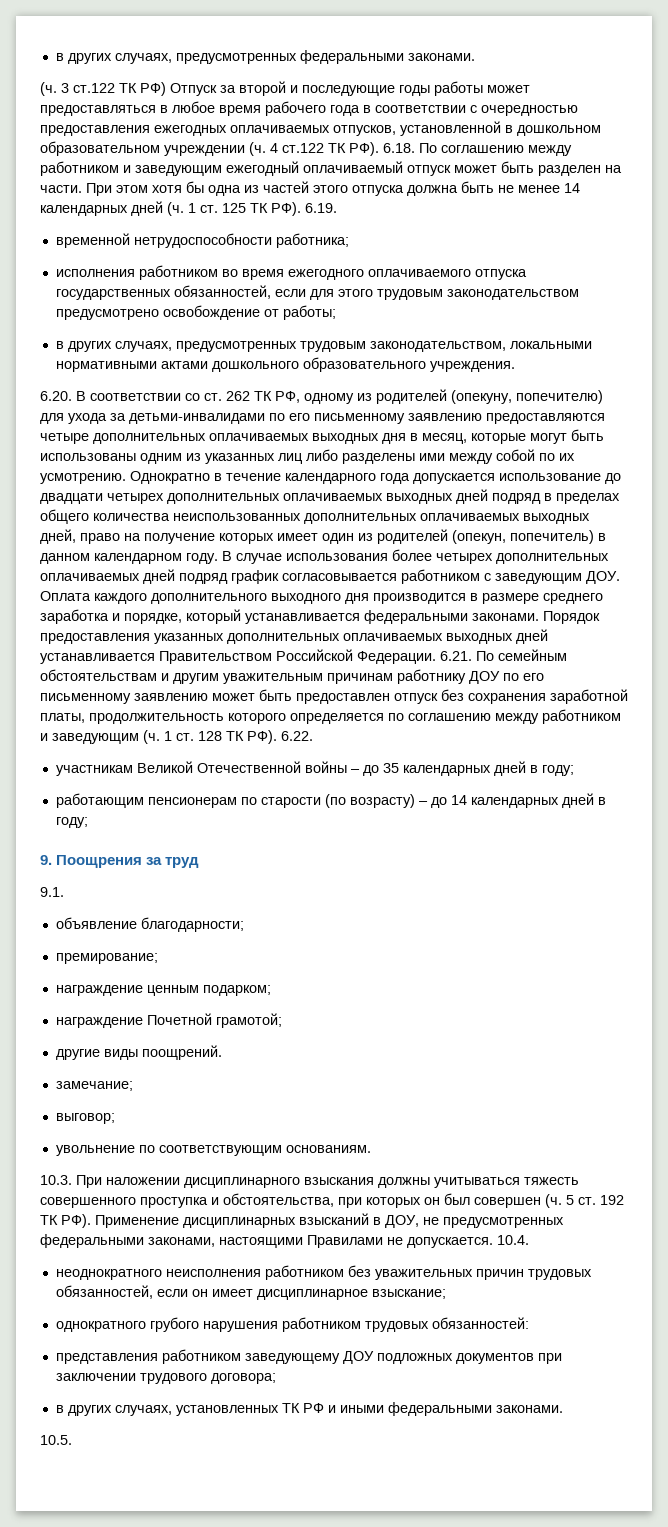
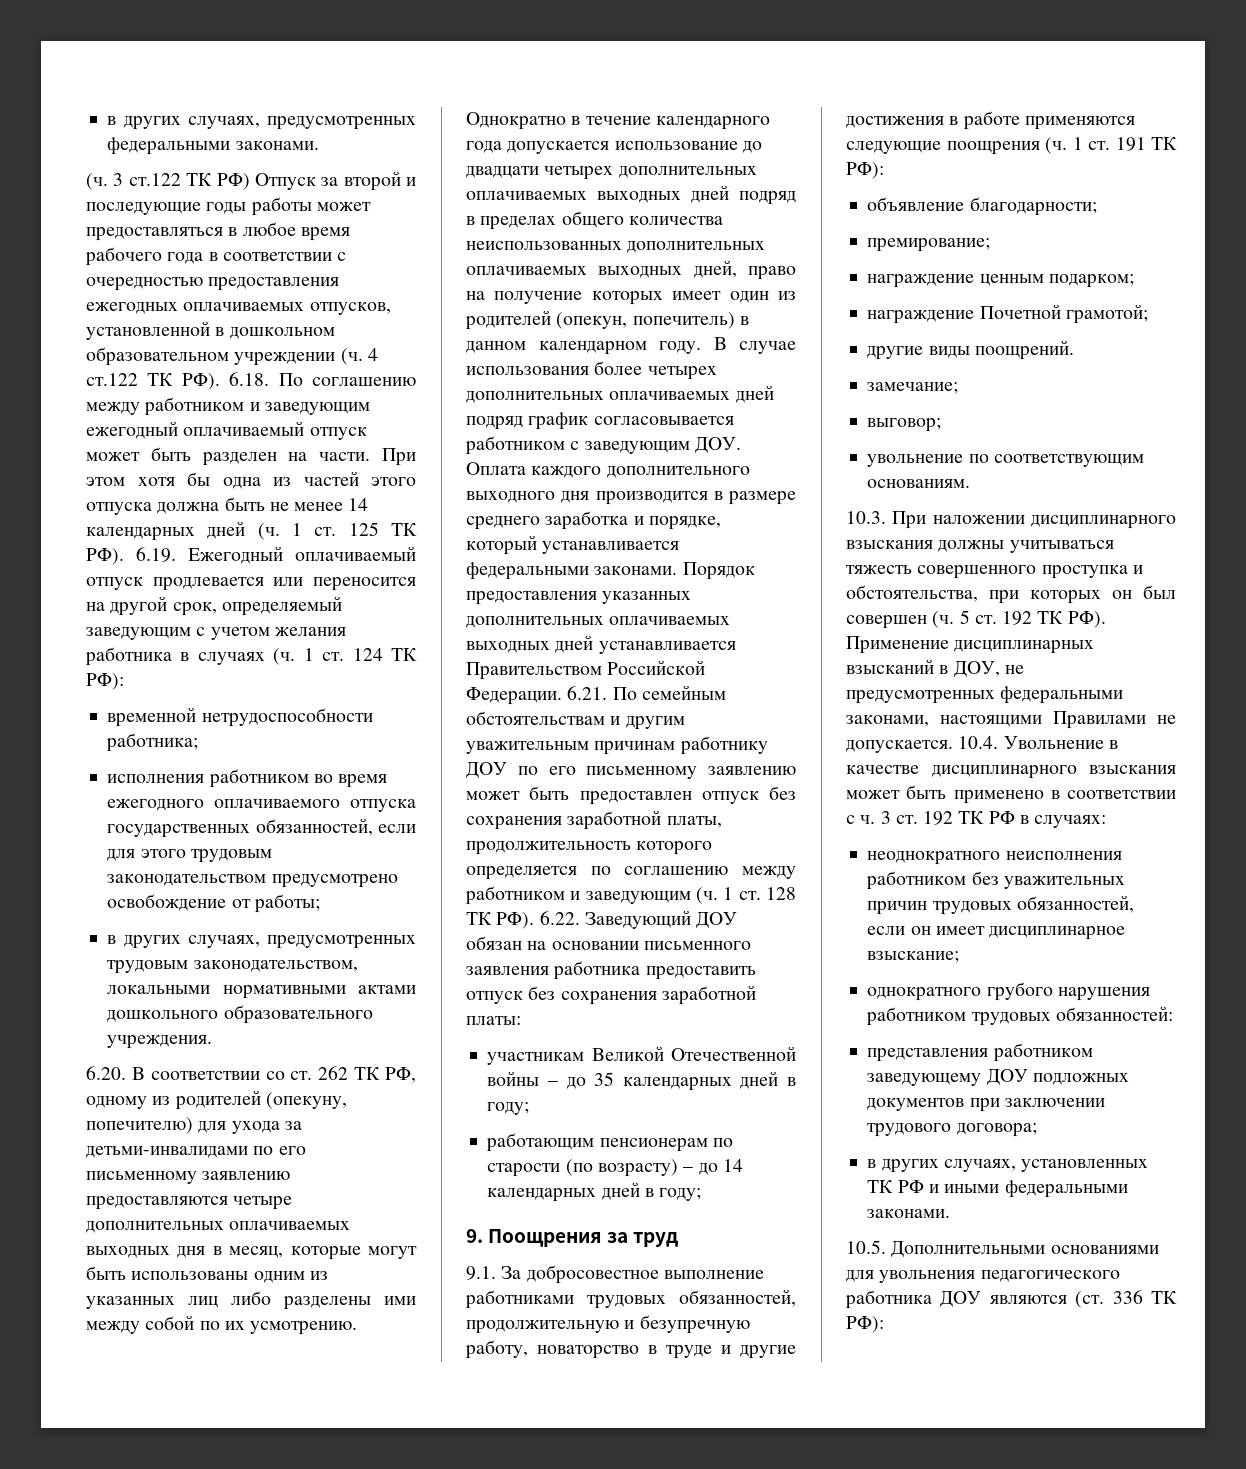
(337, 208) none -> [188,546,416,564] [86,577,416,591] [86,596,342,616] [86,627,346,640] [85,647,417,666] [86,673,124,690] Ежегодный оплачиваемый отпуск продлевается или переносится на другой срок, определяемый заведующим с учетом желания работника в случаях (ч. 1 ст. 124 ТК РФ):
(313, 736) none -> [584,910,738,929] [466,936,751,950] [466,961,756,980] [466,985,756,1005] [466,1016,521,1025] Заведующий ДОУ обязан на основании письменного заявления работника предоставить отпуск без сохранения заработной платы:
(64, 892) none -> [501,1265,764,1284] [465,1289,796,1309] [466,1315,750,1334] [465,1340,796,1359] [846,111,1135,130] [846,137,1177,155] [846,162,884,179] За добросовестное выполнение работниками трудовых обязанностей, продолжительную и безупречную работу, новаторство в труде и другие достижения в работе применяются следующие поощрения (ч. 1 ст. 191 ТК РФ):
(529, 1240) none -> [1003,736,1118,749] [846,765,1176,779] [846,785,1176,804] [846,811,1107,828] Увольнение в качестве дисциплинарного взыскания может быть применено в соответствии с ч. 3 ст. 192 ТК РФ в случаях:
(72, 1440) none -> [891,1241,1159,1257] [846,1270,1120,1283] [845,1290,1177,1309] [846,1316,884,1333] Дополнительными основаниями для увольнения педагогического работника ДОУ являются (ст. 336 ТК РФ):

